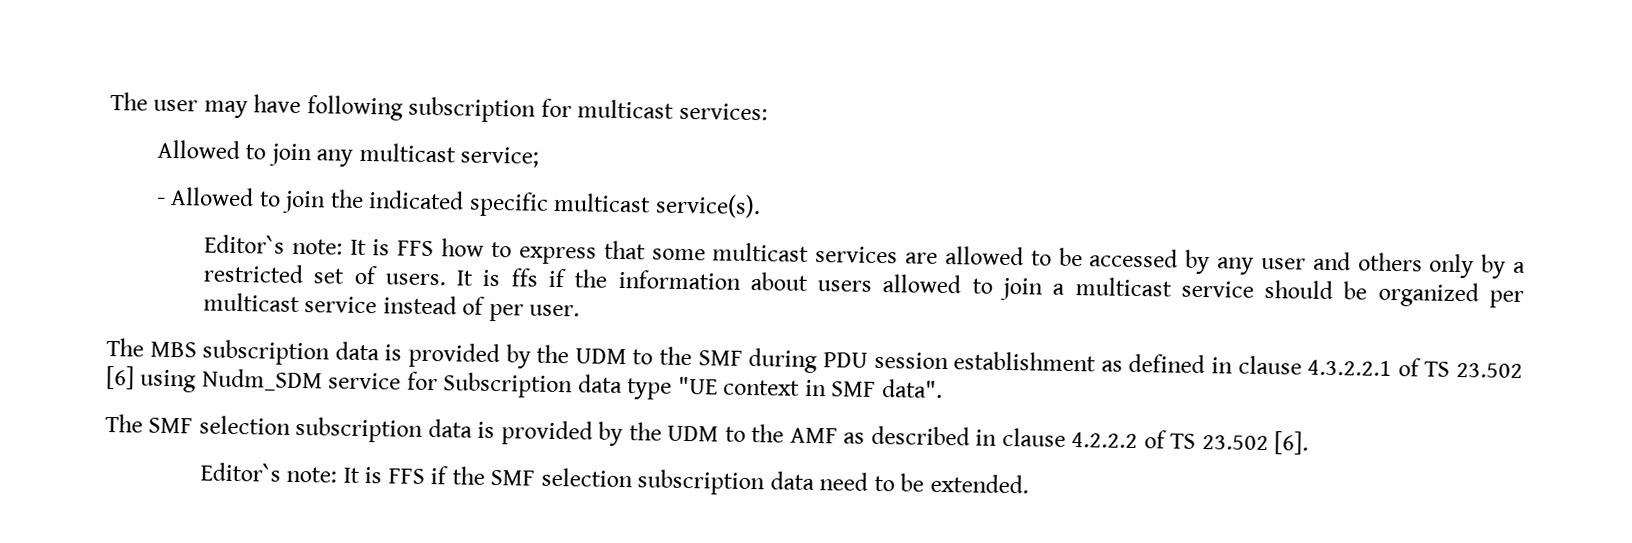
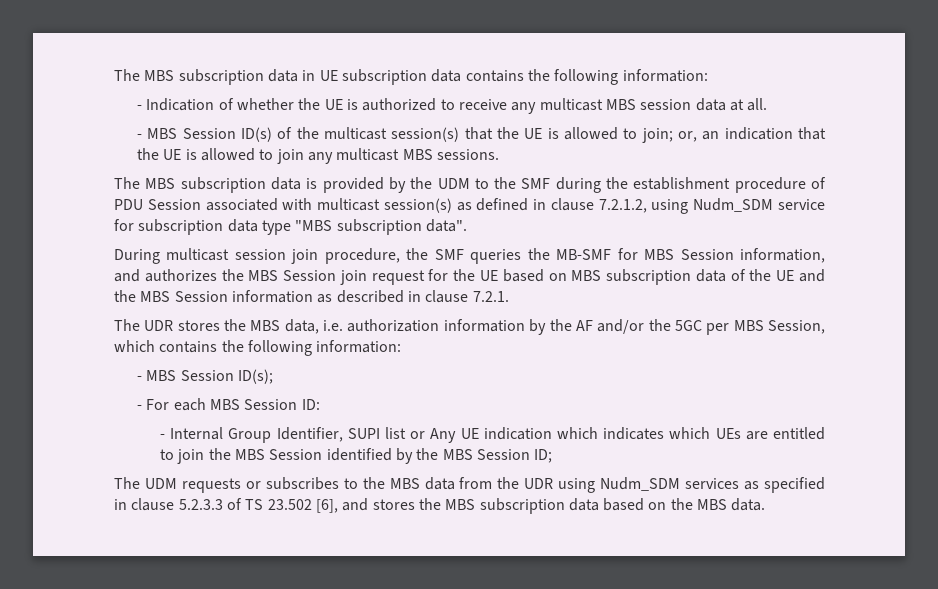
[110,92,768,123] [156,139,540,168] [155,186,761,219] [203,234,1527,279] [202,263,1525,309] [202,292,581,322] The user may have following subscription for multicast services: // Allowed to join any multicast service; // - Allowed to join the indicated specific multicast service(s). // Editor`s note: It is FFS how to express that some multicast services are allowed to be accessed by any user and others only by a restricted set of users. It is ffs if the information about users allowed to join a multicast service should be organized per multicast service instead of per user. -> [114,69,708,85] [137,98,768,114] [137,127,826,143] [137,148,499,164] The MBS subscription data in UE subscription data contains the following information: // - Indication of whether the UE is authorized to receive any multicast MBS session data at all. // - MBS Session ID(s) of the multicast session(s) that the UE is allowed to join; or, an indication that the UE is allowed to join any multicast MBS sessions.
[822,351,1524,379] [106,365,135,390] PDU session establishment as defined in clause 4.3.2.2.1 of TS 23.502 [6] -> [606,177,826,193] [114,198,647,213] the establishment procedure of PDU Session associated with multicast session(s) as defined in clause 7.2.1.2,
[443,372,574,399] Subscription -> [138,219,224,235] subscription
[677,376,943,398] [105,413,1310,455] [199,462,1029,496] "UE context in SMF data". // The SMF selection subscription data is provided by the UDM to the AMF as described in clause 4.2.2.2 of TS 23.502 [6]. // Editor`s note: It is FFS if the SMF selection subscription data need to be extended. -> [295,219,467,235] [114,248,825,264] [114,269,826,285] [114,290,509,303] [114,319,826,335] [114,340,402,356] [137,369,273,384] [137,398,320,411] [160,427,826,443] [160,448,553,464] [114,477,825,493] [114,498,766,514] "MBS subscription data". // During multicast session join procedure, the SMF queries the MB-SMF for MBS Session information, and authorizes the MBS Session join request for the UE based on MBS subscription data of the UE and the MBS Session information as described in clause 7.2.1. // The UDR stores the MBS data, i.e. authorization information by the AF and/or the 5GC per MBS Session, which contains the following information: // - MBS Session ID(s); // - For each MBS Session ID: // - Internal Group Identifier, SUPI list or Any UE indication which indicates which UEs are entitled to join the MBS Session identified by the MBS Session ID; // The UDM requests or subscribes to the MBS data from the UDR using Nudm_SDM services as specified in clause 5.2.3.3 of TS 23.502 [6], and stores the MBS subscription data based on the MBS data.

